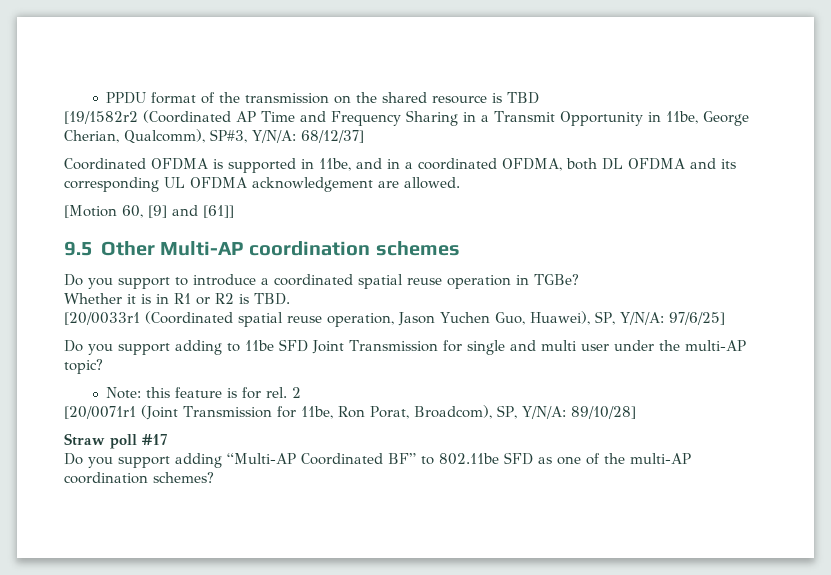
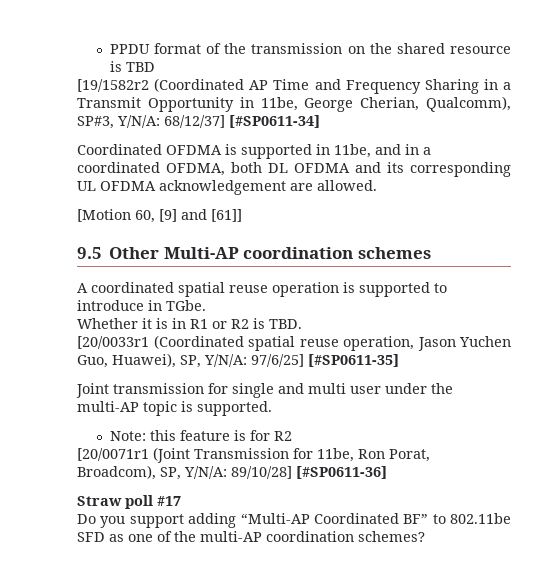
(364, 136) none -> [229,115,320,128] [#SP0611-34]
[64,274,579,289] Do you support to introduce a coordinated spatial reuse operation in TGBe? -> [77,282,447,297] [77,300,206,311] A coordinated spatial reuse operation is supported to introduce in TGbe.
[64,339,438,355] // Do you support adding to 11be SFD Joint Transmission -> [308,354,399,367] [76,383,204,398] [#SP0611-35] // Joint transmission
[64,359,103,374] topic? -> [143,401,272,416] topic is supported.
[266,387,302,398] rel. 2 -> [273,431,292,441] R2
(636, 412) none -> [296,466,387,479] [#SP0611-36]

